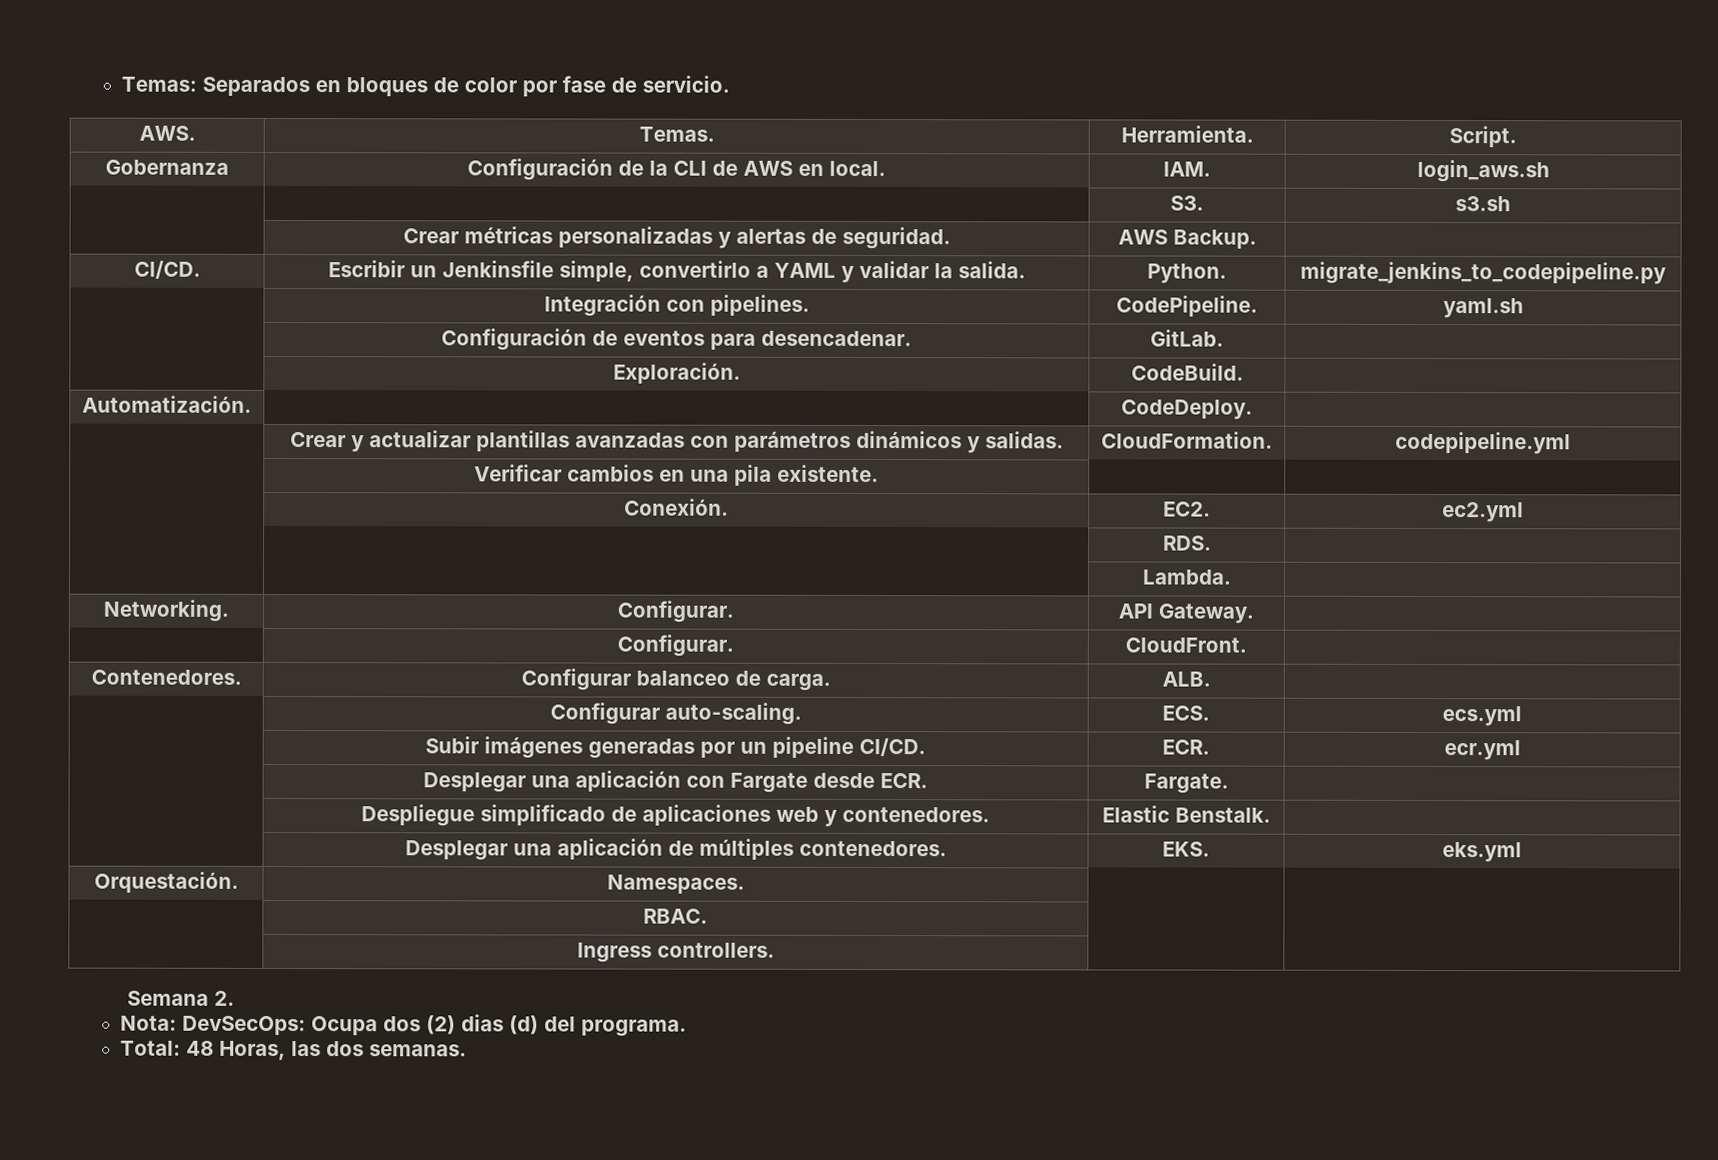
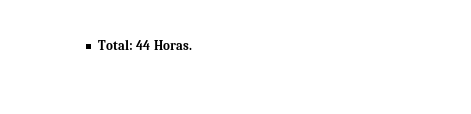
[121,75,731,97] [138,125,196,141] [638,126,715,142] [1120,125,1254,143] [1448,126,1517,148] [105,159,229,175] [467,158,886,181] [1162,161,1211,177] [1416,159,1550,183] [1169,195,1204,211] [1454,196,1511,212] [402,226,951,250] [1117,229,1257,249] [133,260,201,279] [327,260,1026,283] [1146,263,1227,284] [1299,261,1667,285] [543,294,810,317] [1115,295,1258,317] [1442,298,1524,319] [441,328,912,351] [1149,329,1224,347] [612,362,741,384] [1130,363,1244,381] [82,395,252,413] [1120,399,1253,420] [289,430,1064,454] [1101,431,1273,449] [1394,431,1571,455] [474,464,879,486] [624,498,729,516] [1162,501,1211,517] [1441,502,1524,523] [1162,535,1212,551] [1141,569,1232,585] [103,599,229,622] [617,600,734,623] [1117,603,1254,624] [617,634,734,657] [1124,637,1247,653] [90,669,242,685] [520,668,831,691] [1161,671,1211,687] [549,702,802,725] [1161,705,1210,721] [1441,706,1522,727] [425,736,926,759] [1161,739,1210,755] [1443,740,1521,761] [423,770,928,793] [1143,773,1229,794] [361,804,990,827] [1101,805,1271,823] [404,838,947,861] [1161,841,1210,857] [1441,842,1522,863] [93,871,239,893] [606,874,745,894] [643,908,708,924] [576,942,775,963] [127,990,236,1006] [120,1014,688,1037] [120,1040,468,1061] Temas: Separados en bloques de color por fase de servicio. // AWS. | Temas. | Herramienta. | Script. // Gobernanza | Configuración de la CLI de AWS en local. | IAM. | login_aws.sh // | | S3. | s3.sh // | Crear métricas personalizadas y alertas de seguridad. | AWS Backup. | // CI/CD. | Escribir un Jenkinsfile simple, convertirlo a YAML y validar la salida. | Python. | migrate_jenkins_to_codepipeline.py // | Integración con pipelines. | CodePipeline. | yaml.sh // | Configuración de eventos para desencadenar. | GitLab. | // | Exploración. | CodeBuild. | // Automatización. | | CodeDeploy. | // | Crear y actualizar plantillas avanzadas con parámetros dinámicos y salidas. | CloudFormation. | codepipeline.yml // | Verificar cambios en una pila existente. | | // | Conexión. | EC2. | ec2.yml // | | RDS. | // | | Lambda. | // Networking. | Configurar. | API Gateway. | // | Configurar. | CloudFront. | // Contenedores. | Configurar balanceo de carga. | ALB. | // | Configurar auto-scaling. | ECS. | ecs.yml // | Subir imágenes generadas por un pipeline CI/CD. | ECR. | ecr.yml // | Desplegar una aplicación con Fargate desde ECR. | Fargate. | // | Despliegue simplificado de aplicaciones web y contenedores. | Elastic Benstalk. | // | Desplegar una aplicación de múltiples contenedores. | EKS. | eks.yml // Orquestación. | Namespaces. | | // | RBAC. | | // | Ingress controllers. | | // Semana 2. // Nota: DevSecOps: Ocupa dos (2) dias (d) del programa. // Total: 48 Horas, las dos semanas. -> [97,39,192,50] Total: 44 Horas.

